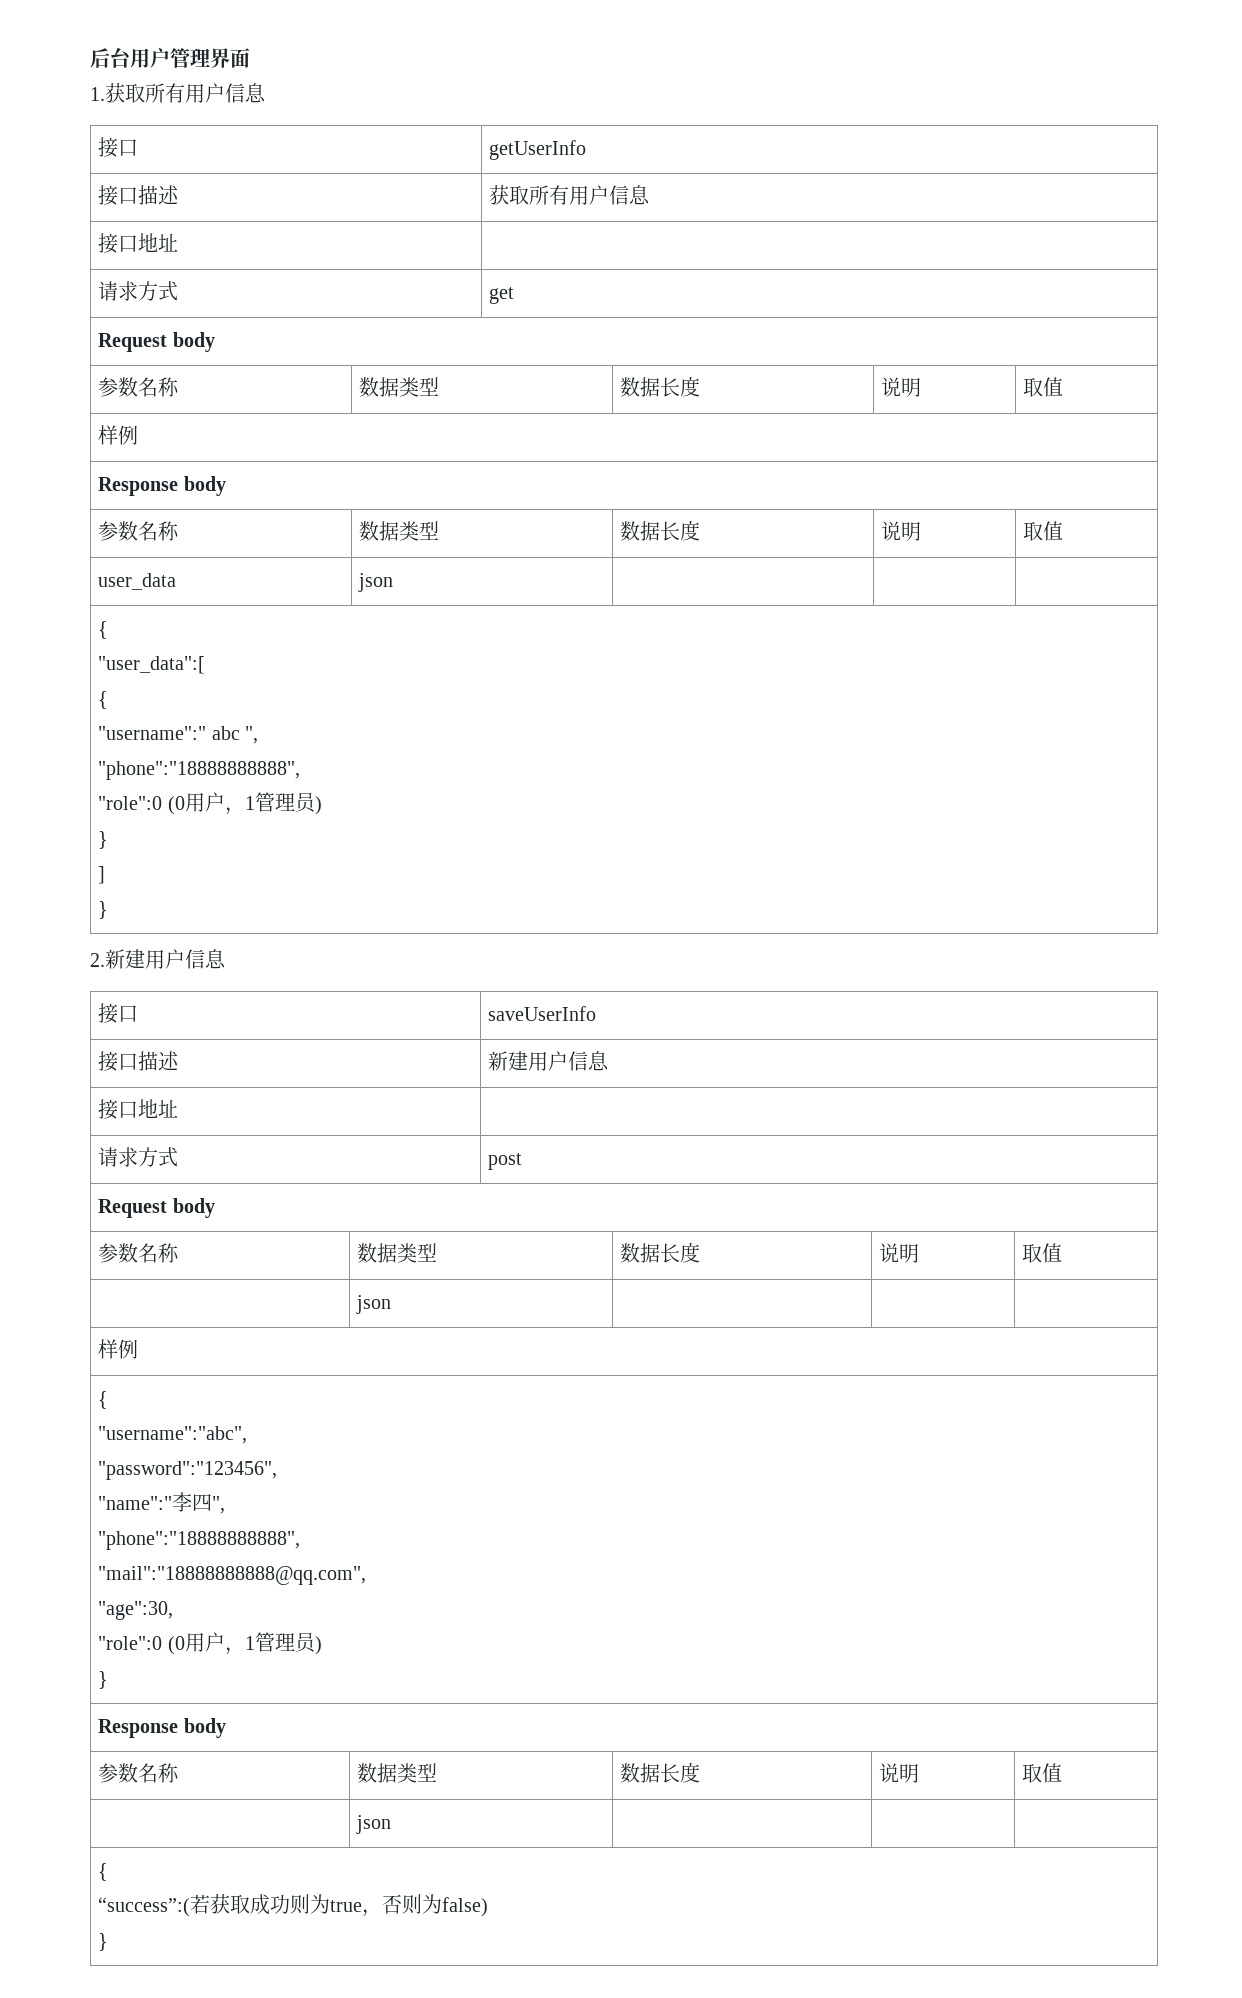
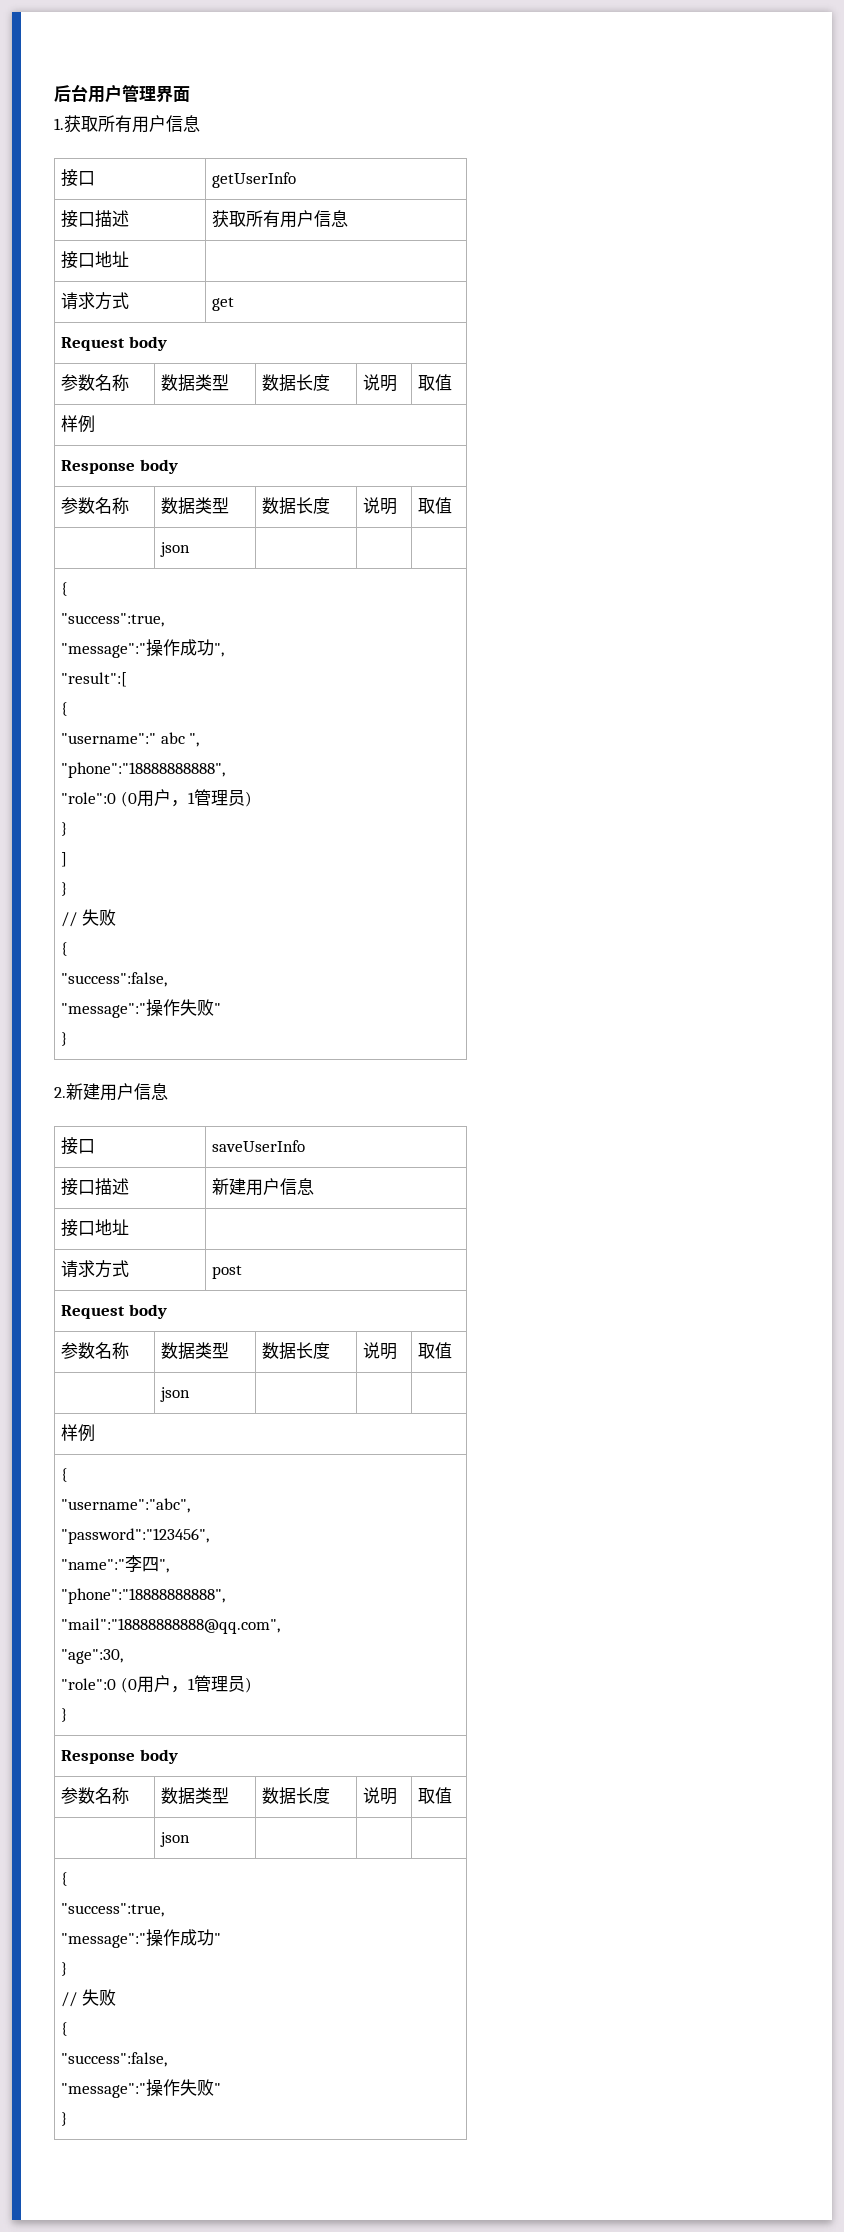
[98,573,177,590] [358,573,394,592] [98,621,109,639] [98,656,206,674] user_data | json | | | // { // "user_data":[ -> [159,542,190,557] [60,582,68,596] [60,613,164,627] [60,639,224,658] [60,672,127,687] | json | | | // { // "success":true, // "message":"操作成功", // "result":[
(109, 910) none -> [60,909,116,927] [60,942,68,956] [60,972,167,987] [60,999,221,1018] [60,1032,68,1046] // // 失败 // { // "success":false, // "message":"操作失败" // }
[98,1894,489,1917] “success”:(若获取成功则为true，否则为false) -> [60,1903,164,1917] [60,1929,221,1948] [60,1962,68,1976] [60,1989,116,2007] [60,2022,68,2036] [60,2052,167,2067] [60,2079,221,2098] "success":true, // "message":"操作成功" // } // // 失败 // { // "success":false, // "message":"操作失败"

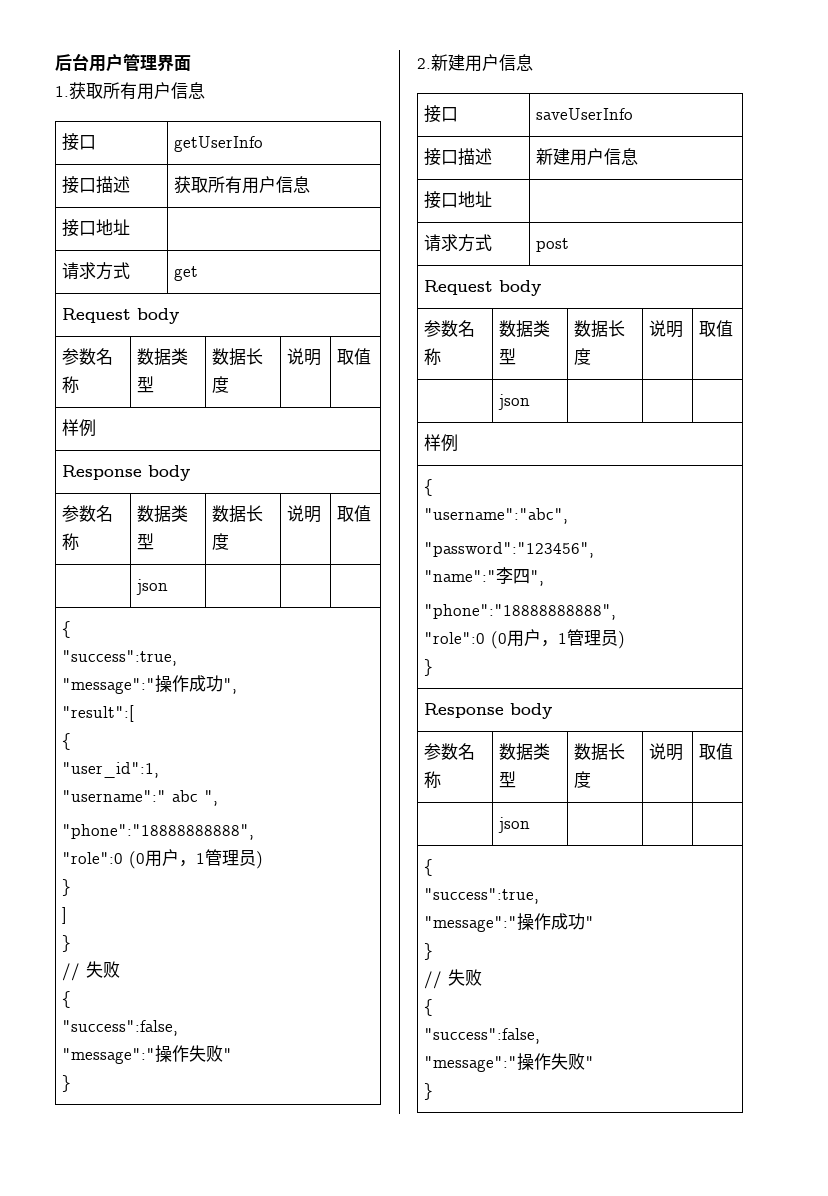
(68, 709) none -> [62,762,160,778] // "user_id":1,
[60,1618,280,1634] [60,1649,123,1664] // "mail":"18888888888@qq.com", // "age":30, -> (617, 612) none

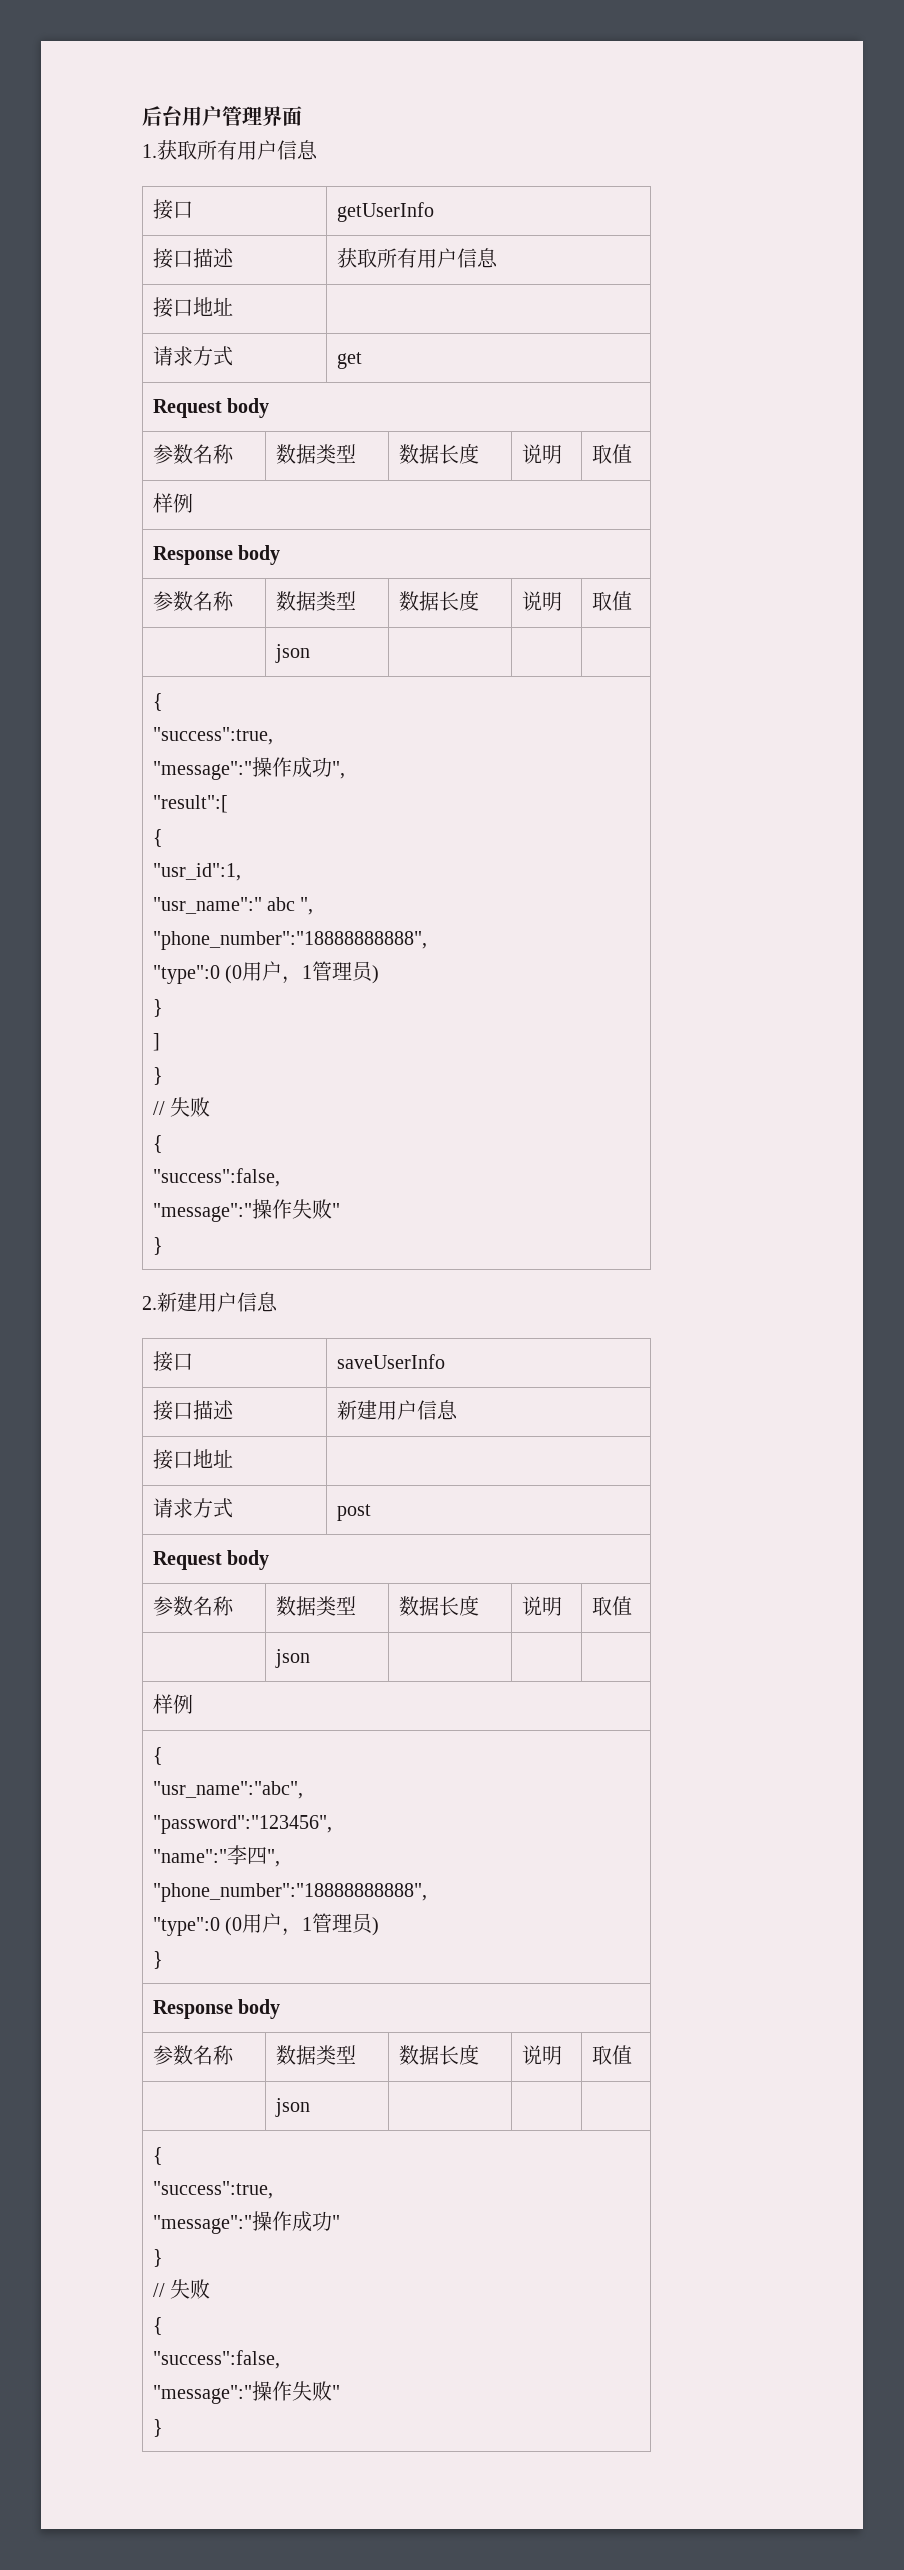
[62,762,160,778] [62,790,167,802] "user_id":1, // "username":" -> [152,863,241,881] [152,897,262,914] "usr_id":1, // "usr_name":"
[62,824,255,840] [62,852,124,864] "phone":"18888888888", // "role":0 -> [152,931,427,950] [152,965,220,984] "phone_number":"18888888888", // "type":0
[424,508,569,524] "username":"abc", -> [152,1781,303,1799] "usr_name":"abc",
[424,604,617,620] [424,632,486,644] "phone":"18888888888", // "role":0 -> [152,1883,427,1902] [152,1917,220,1936] "phone_number":"18888888888", // "type":0

